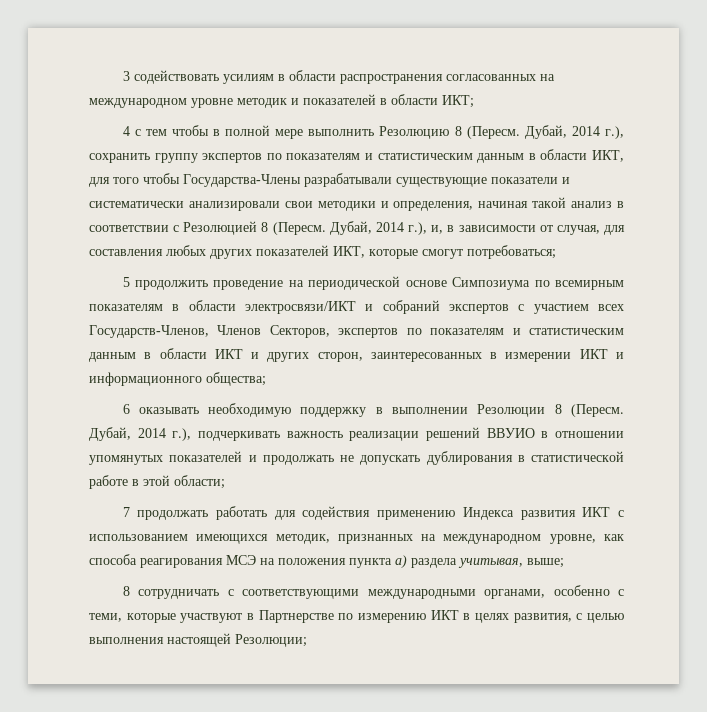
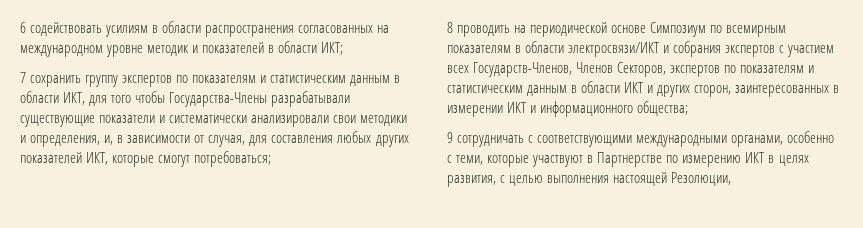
[122,71,130,81] 3 -> [20,22,26,33] 6
[122,125,625,139] 4 с тем чтобы в полной мере выполнить Резолюцию 8 (Пересм. Дубай, 2014 г.), -> [20,72,26,83] 7
[478,197,625,208] [89,221,428,235] начиная такой анализ в соответствии с Резолюцией 8 (Пересм. Дубай, 2014 г.), -> (101, 141) none
[122,277,284,290] 5 продолжить проведение -> [447,22,511,37] 8 проводить
[452,277,531,290] Симпозиума -> [650,22,707,37] Симпозиум
[382,300,440,314] собраний -> [673,41,722,57] собрания
[122,403,625,417] [89,427,624,441] [89,451,624,465] [89,475,225,489] [122,506,624,520] [89,534,624,544] [89,554,564,568] [122,586,130,596] 6 оказывать необходимую поддержку в выполнении Резолюции 8 (Пересм. Дубай, 2014 г.), подчеркивать важность реализации решений ВВУИО в отношении упомянутых показателей и продолжать не допускать дублирования в статистической работе в этой области; // 7 продолжать работать для содействия применению Индекса развития ИКТ с использованием имеющихся методик, признанных на международном уровне, как способа реагирования МСЭ на положения пункта а) раздела учитывая, выше; // 8 -> [447,132,453,143] 9
[235,634,307,647] Резолюции; -> [671,172,732,186] Резолюции,

